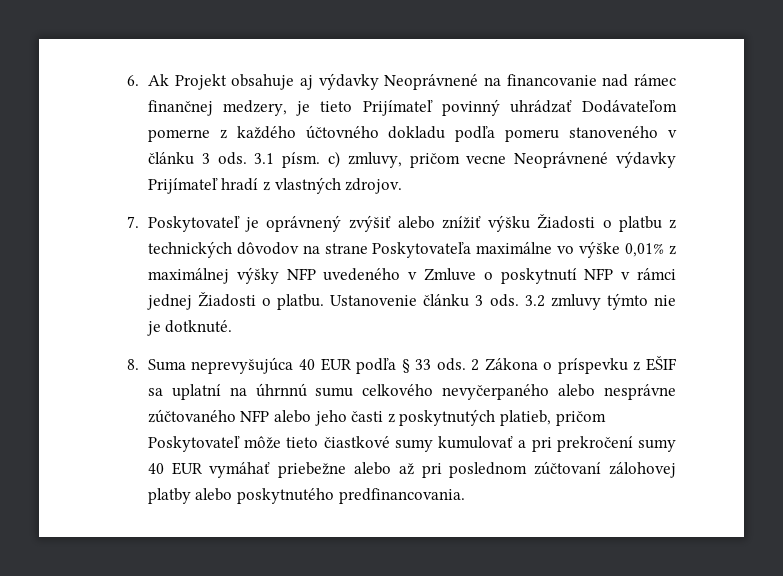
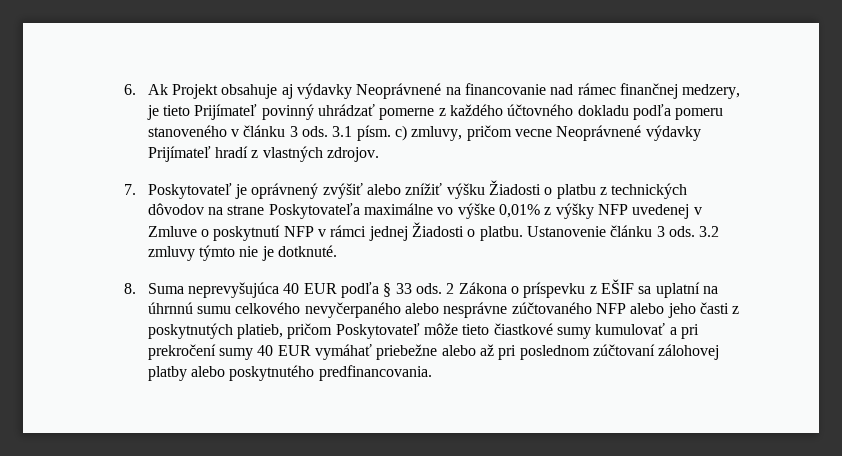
[582,100,677,113] Dodávateľom -> (376, 110) none
[147,268,229,284] maximálnej -> (552, 211) none
[323,268,401,281] uvedeného -> [632,204,690,219] uvedenej

